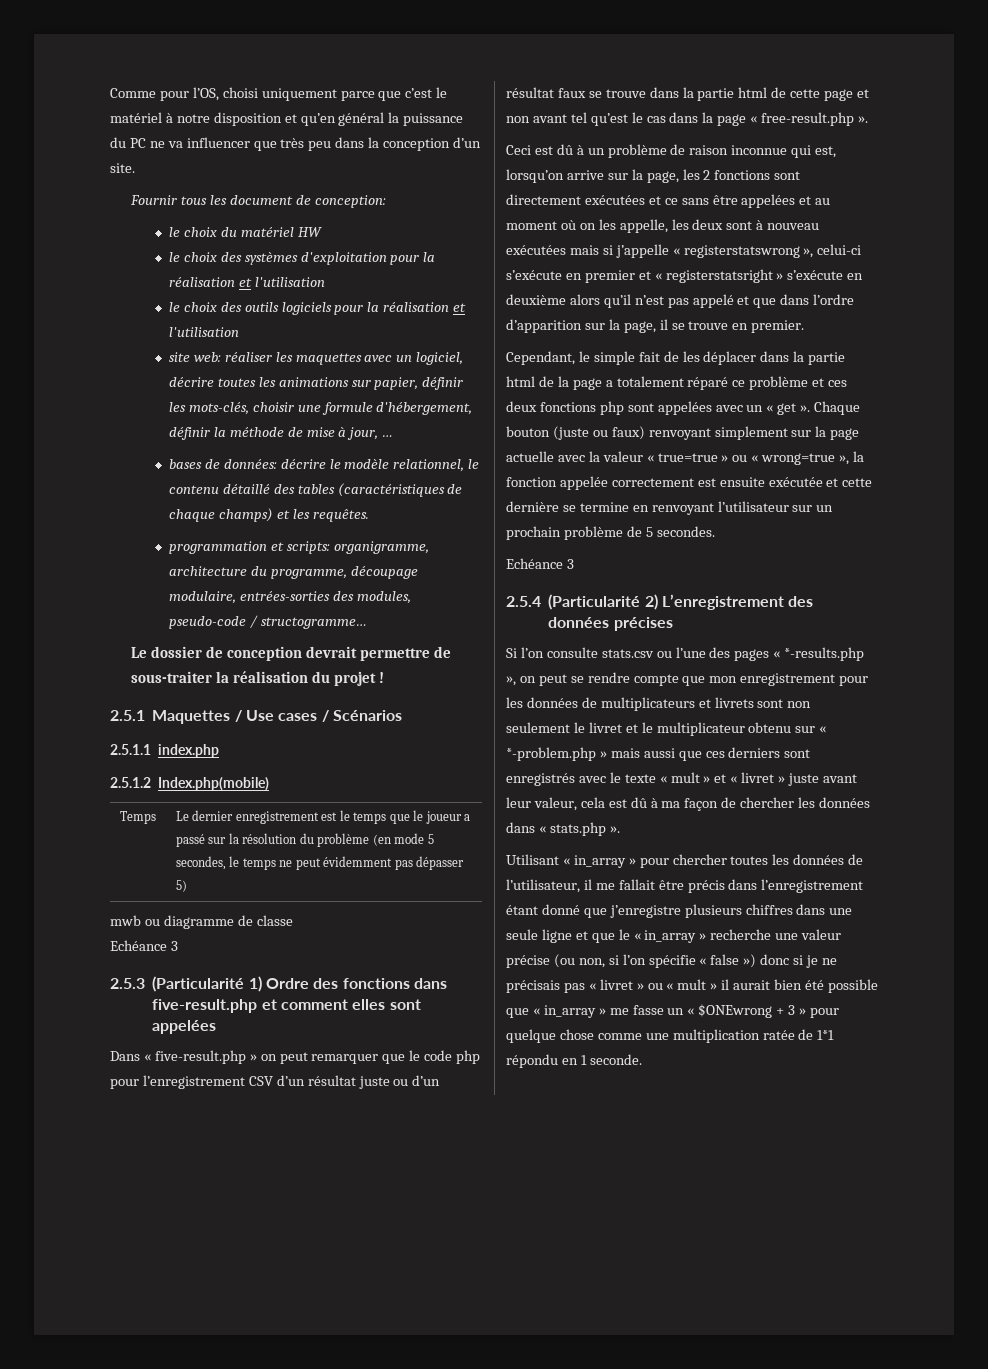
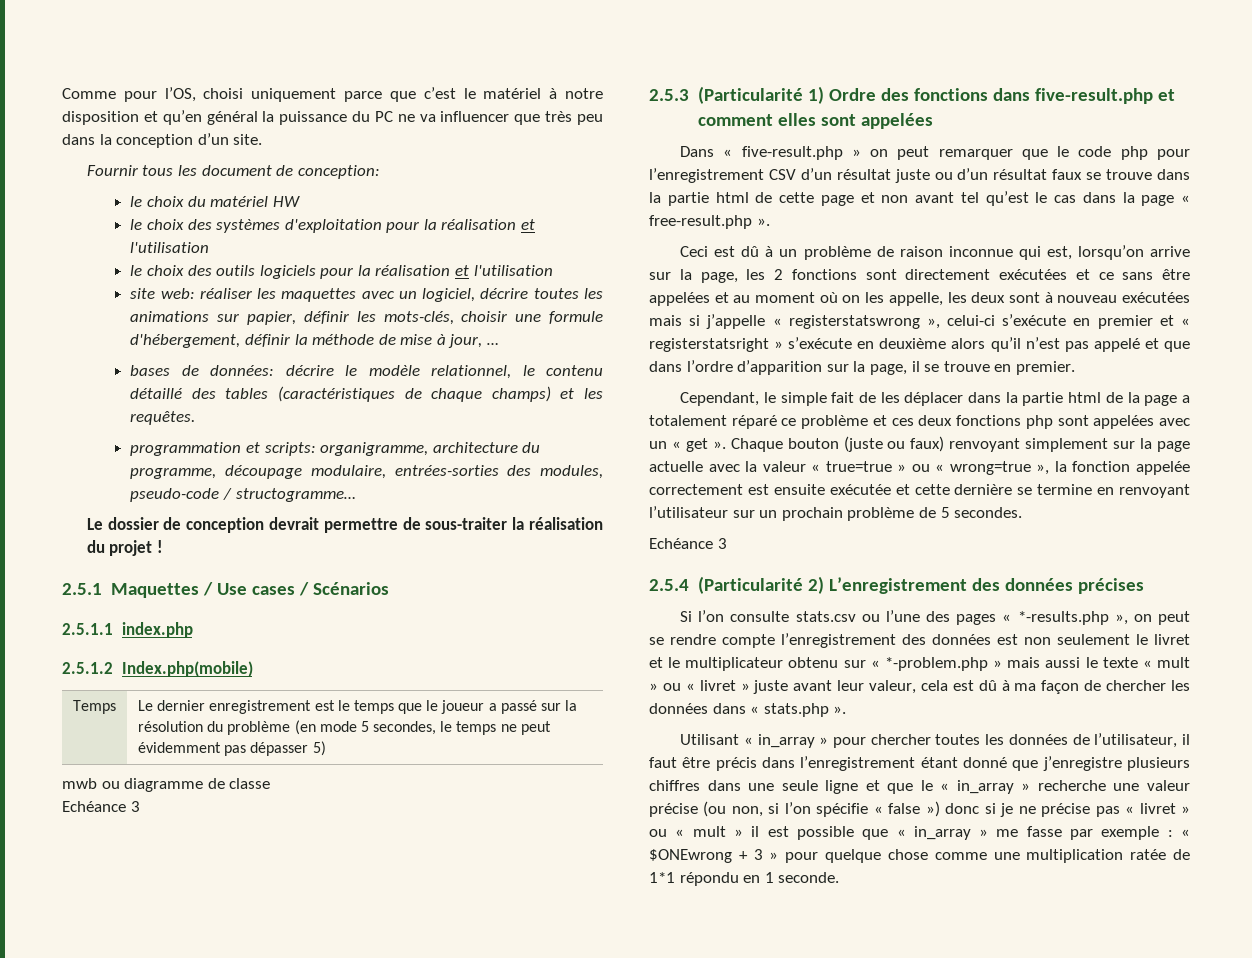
[682,673,869,686] [506,697,784,711] que mon enregistrement pour les données de multiplicateurs et livrets sont -> [781,633,1018,648] l’enregistrement des données est
[678,747,811,761] [506,773,606,786] que ces derniers sont enregistrés avec -> (1081, 662) none
[714,774,727,783] et -> [662,683,681,691] ou
[595,879,655,890] me fallait -> [649,757,677,768] faut
[506,980,560,993] précisais -> [1041,803,1091,817] précise
[733,979,824,990] aurait bien été -> [767,826,789,837] est
[667,1008,685,1015] un -> [1070,826,1173,840] par exemple :

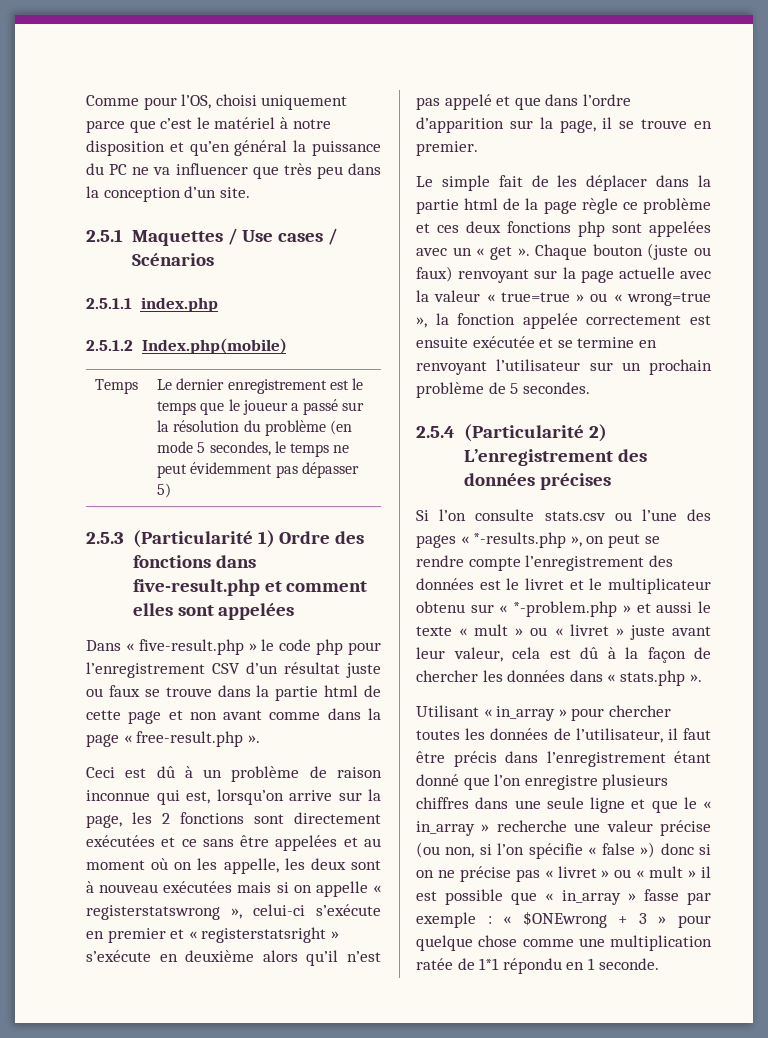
[86,165,380,179] [130,196,300,207] [130,219,536,233] [130,242,210,253] [130,265,553,279] [130,288,603,302] [130,311,603,325] [130,334,500,348] [130,365,603,379] [130,386,603,402] [130,411,196,425] [130,442,541,456] [130,465,603,479] [130,488,356,502] [86,517,603,533] [86,540,163,556] // Fournir tous les document de conception: // le choix du matériel HW // le choix des systèmes d'exploitation pour la réalisation et l'utilisation // le choix des outils logiciels pour la réalisation et l'utilisation // site web: réaliser les maquettes avec un logiciel, décrire toutes les animations sur papier, définir les mots-clés, choisir une formule d'hébergement, définir la méthode de mise à jour, … // bases de données: décrire le modèle relationnel, le contenu détaillé des tables (caractéristiques de chaque champs) et les requêtes. // programmation et scripts: organigramme, architecture du programme, découpage modulaire, entrées-sorties des modules, pseudo-code / structogramme… // Le dossier de conception devrait permettre de sous-traiter la réalisation du projet ! -> (250, 192) none
[62,778,271,792] [62,801,140,812] // mwb ou diagramme de classe // Echéance 3 -> (172, 490) none
[870,146,1048,160] on peut remarquer que -> (257, 647) none
[957,168,1048,180] d’un résultat -> (103, 692) none
[960,191,1076,206] tel qu’est le cas -> [269,712,321,720] comme
[706,314,766,329] j’appelle -> [293,881,368,897] on appelle
[680,392,776,406] Cependant, le -> [416,176,433,187] Le
[1182,395,1190,403] [649,415,777,429] a totalement réparé -> [581,198,618,214] règle
[1025,438,1109,452] simplement -> (530, 276) none
[914,484,1013,495] cette dernière -> (554, 343) none
[649,538,727,549] // Echéance 3 -> (590, 388) none
[1024,634,1130,645] non seulement -> (501, 585) none
[1007,657,1041,668] mais -> [636,603,651,613] et
[1014,683,1037,691] ma -> [625,647,638,659] la
[1042,756,1122,771] j’enregistre -> [494,774,598,790] l’on enregistre
[1000,803,1014,817] je -> [416,870,434,878] on
[996,829,1019,837] me -> (636, 897) none

